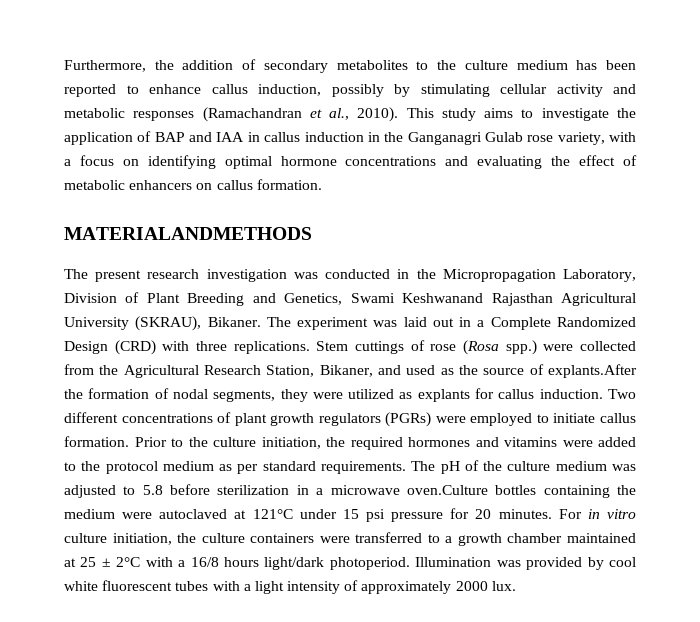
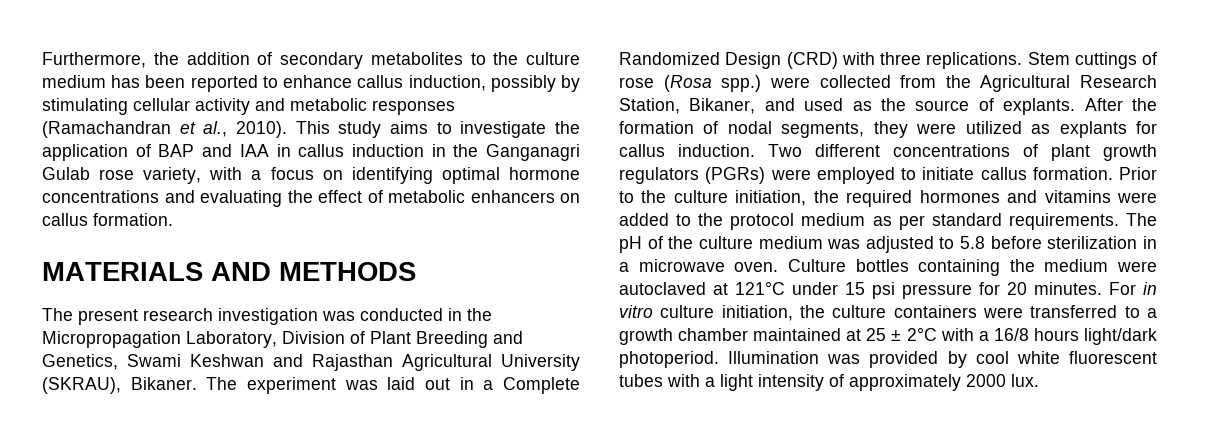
[64,227,312,240] MATERIALANDMETHODS -> [42,262,416,281] MATERIALS AND METHODS
[402,293,484,303] Keshwanand -> [190,354,303,367] Keshwan and
[547,364,637,378] explants.After -> [1003,98,1123,115] explants. After
[406,485,488,495] oven.Culture -> [734,259,846,272] oven. Culture

